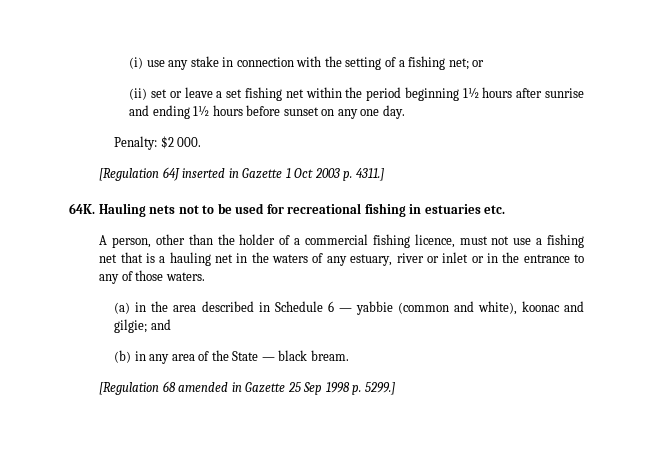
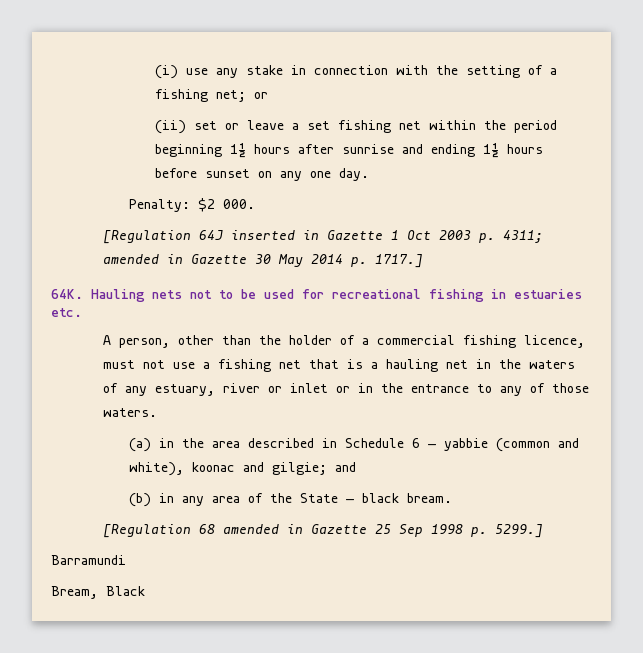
[355,168,384,181] 4311.] -> [502,230,543,243] [102,254,423,268] 4311; amended in Gazette 30 May 2014 p. 1717.]
(395, 388) none -> [51,555,126,565] [51,586,145,599] // Barramundi // Bream, Black

